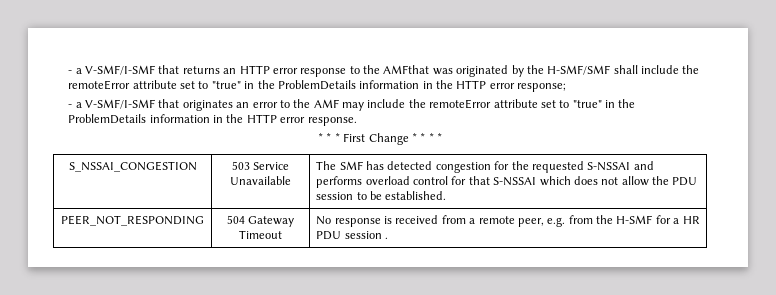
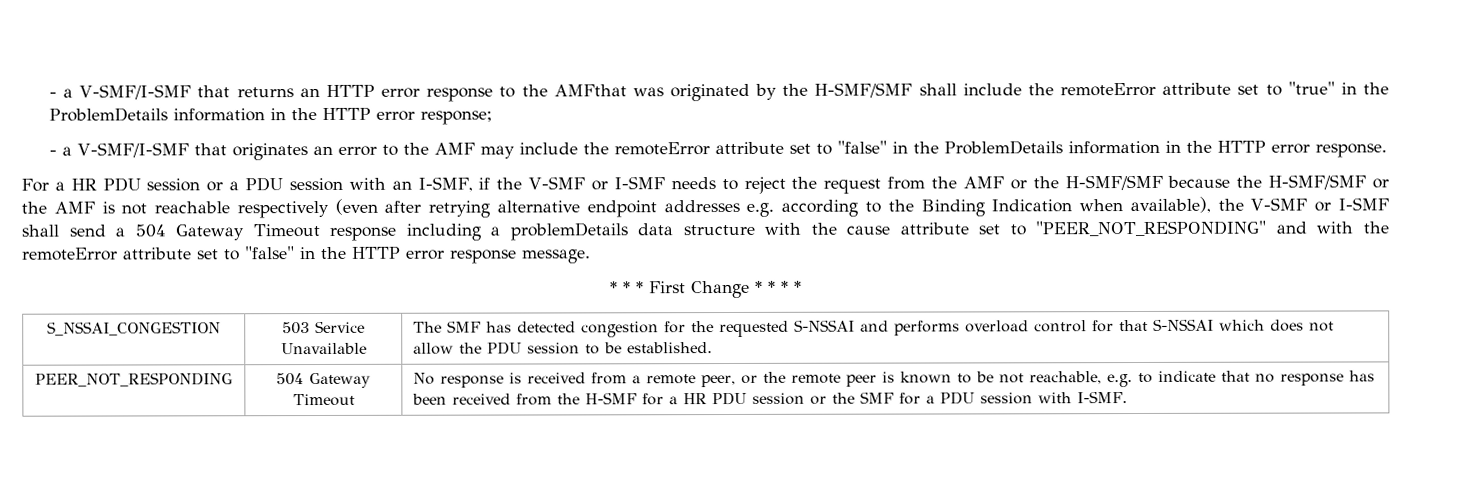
[572,100,602,108] "true" -> [836,140,887,154] "false"
(357, 121) none -> [21,174,1390,194] [21,196,1389,219] [21,220,1390,241] [21,246,591,264] // For a HR PDU session or a PDU session with an I-SMF, if the V-SMF or I-SMF needs to reject the request from the AMF or the H-SMF/SMF because the H-SMF/SMF or the AMF is not reachable respectively (even after retrying alternative endpoint addresses e.g. according to the Binding Indication when available), the V-SMF or I-SMF shall send a 504 Gateway Timeout response including a problemDetails data structure with the cause attribute set to "PEER_NOT_RESPONDING" and with the remoteError attribute set to "false" in the HTTP error response message.
[547,217,566,227] e.g. -> [741,370,1376,388] [412,393,512,405] or the remote peer is known to be not reachable, e.g. to indicate that no response has been received
[385,237,389,239] . -> [810,391,1129,405] or the SMF for a PDU session with I-SMF.

